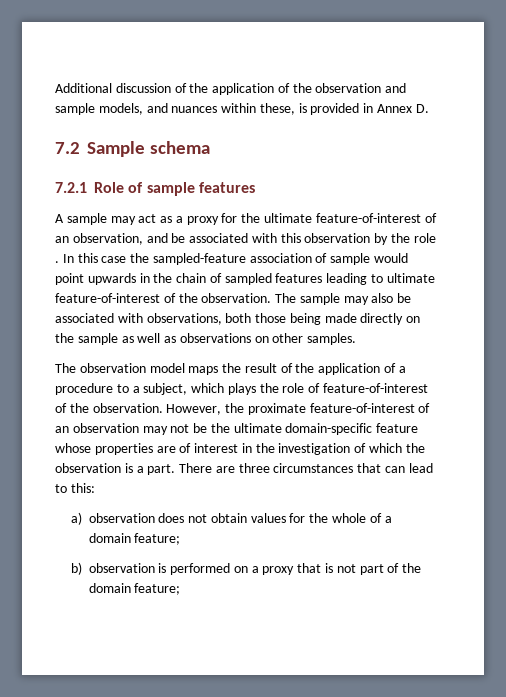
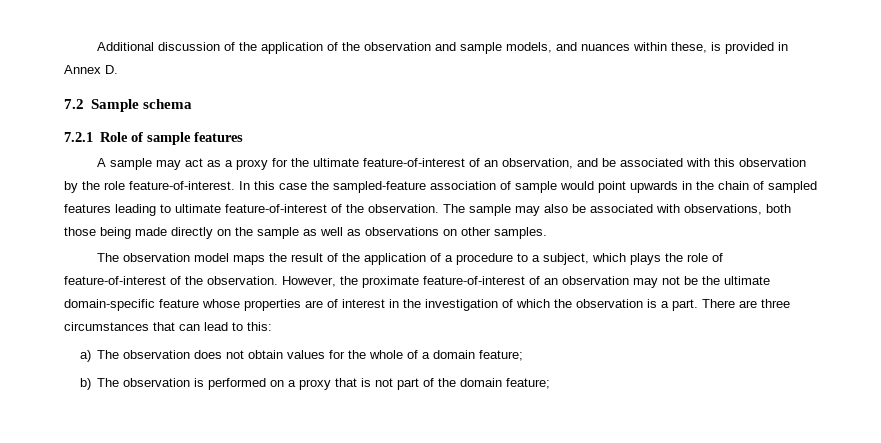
[55,261,59,263] . -> [129,181,235,190] feature-of-interest.
(82, 518) none -> [97,350,120,359] The
(82, 568) none -> [97,378,120,387] The

